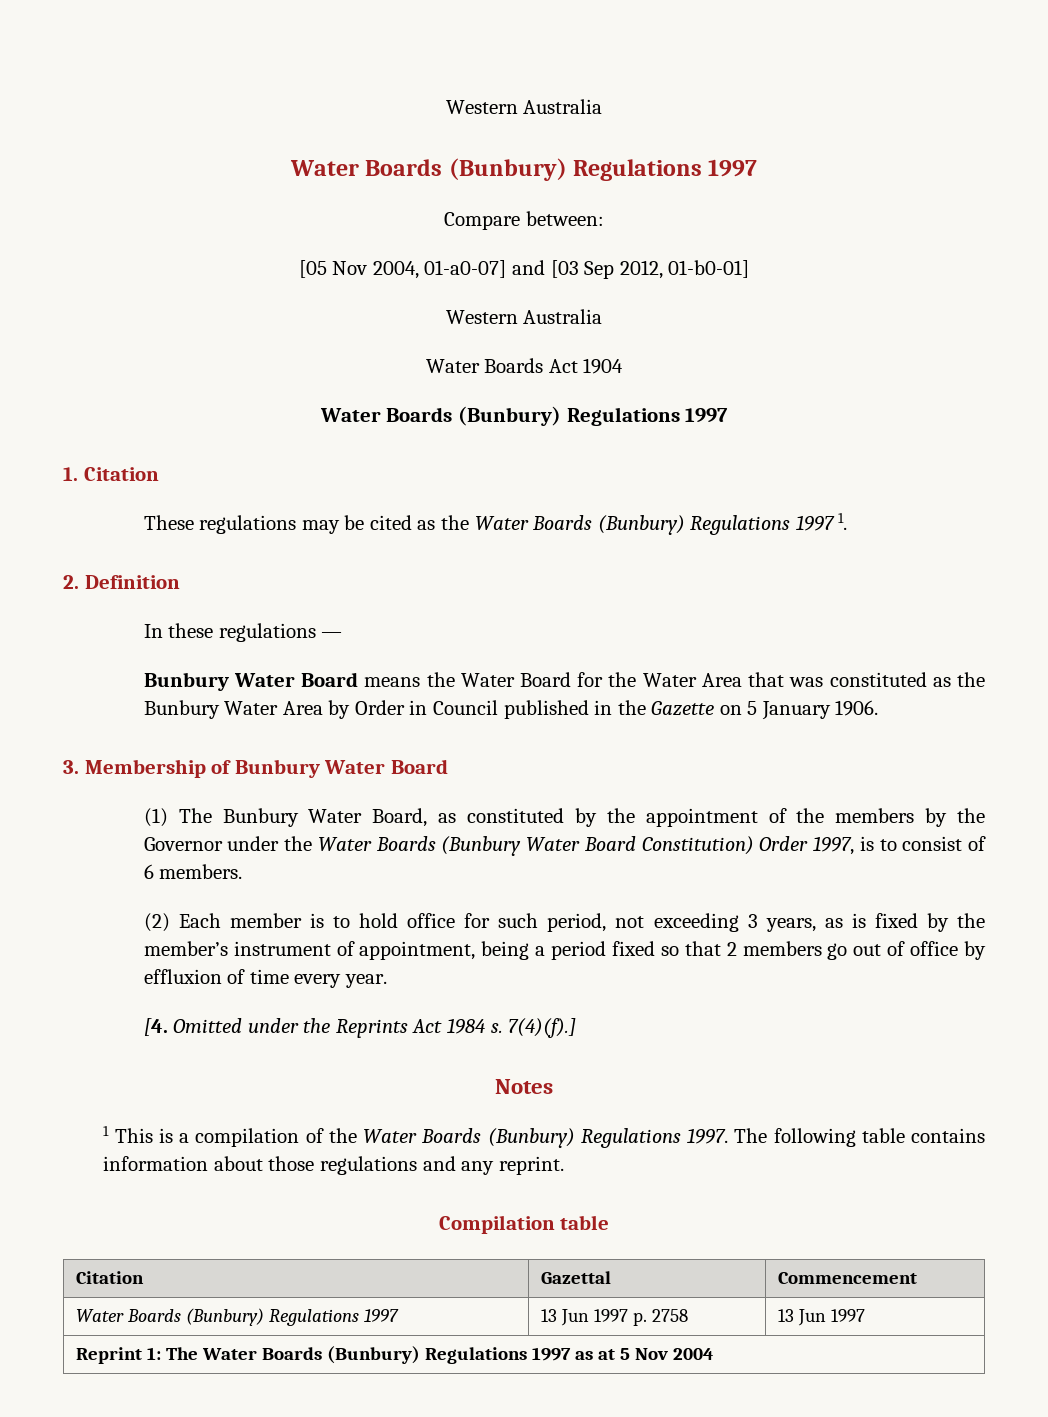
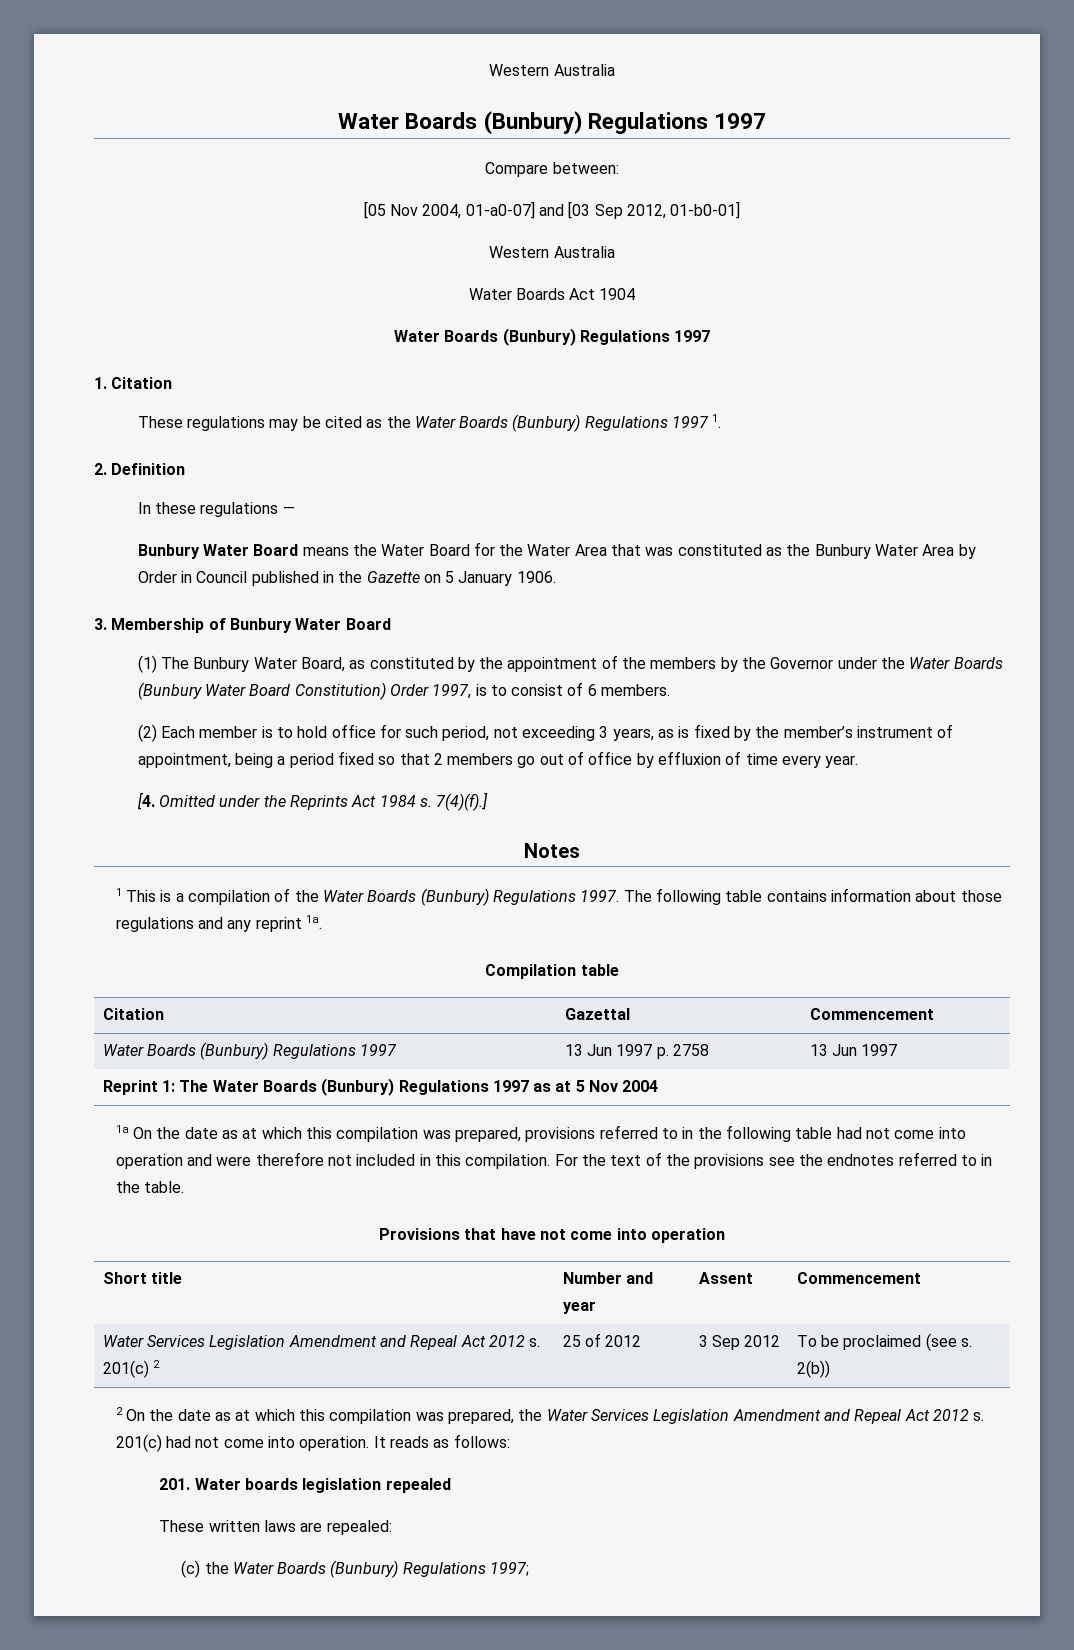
[498,1156,564,1175] reprint. -> [255,915,323,932] reprint 1a.
(715, 1354) none -> [115,1125,966,1142] [115,1152,993,1169] [115,1181,185,1193] [379,1228,725,1243] [102,1272,182,1284] [562,1272,653,1284] [562,1301,596,1314] [698,1272,753,1284] [796,1272,921,1284] [102,1335,541,1350] [102,1360,160,1378] [562,1333,642,1347] [698,1335,781,1350] [796,1333,972,1351] [796,1360,830,1378] [115,1407,985,1424] [115,1434,510,1452] [159,1478,451,1493] [159,1520,392,1535] [181,1560,530,1578] // 1a On the date as at which this compilation was prepared, provisions referred to in the following table had not come into operation and were therefore not included in this compilation. For the text of the provisions see the endnotes referred to in the table. // Provisions that have not come into operation // Short title | Number and year | Assent | Commencement // Water Services Legislation Amendment and Repeal Act 2012 s. 201(c) 2 | 25 of 2012 | 3 Sep 2012 | To be proclaimed (see s. 2(b)) // 2 On the date as at which this compilation was prepared, the Water Services Legislation Amendment and Repeal Act 2012 s. 201(c) had not come into operation. It reads as follows: // 201. Water boards legislation repealed // These written laws are repealed: // (c) the Water Boards (Bunbury) Regulations 1997;

